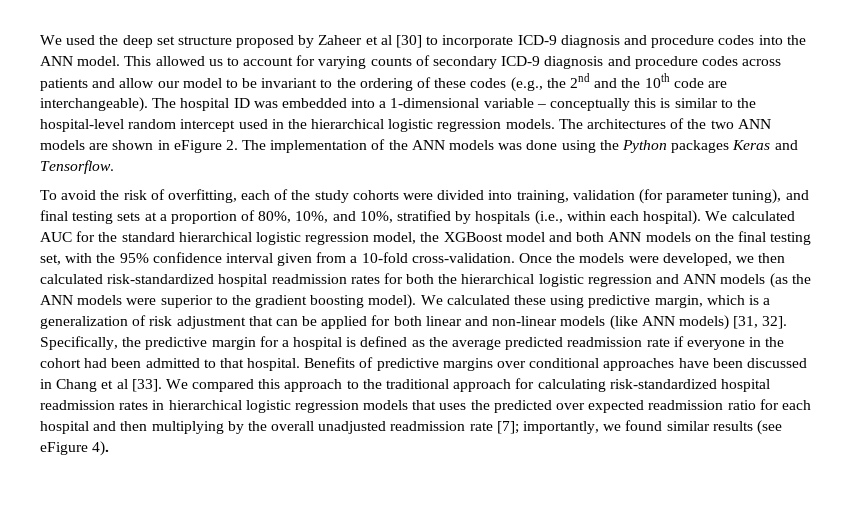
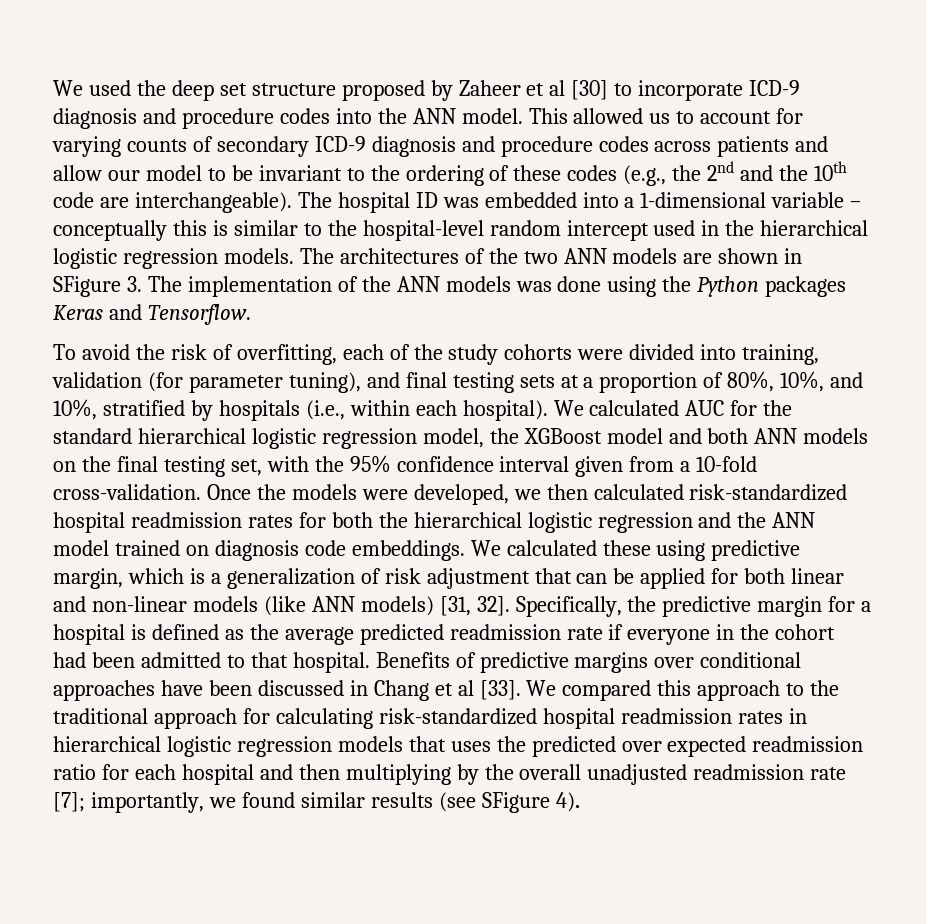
[173,140,238,153] eFigure 2. -> [53,276,142,297] SFigure 3.
[683,273,811,288] [40,294,417,309] ANN models (as the ANN models were superior to the gradient boosting model). -> [737,512,816,528] [53,540,465,561] the ANN model trained on diagnosis code embeddings.
[40,442,88,455] eFigure -> [481,792,550,813] SFigure

